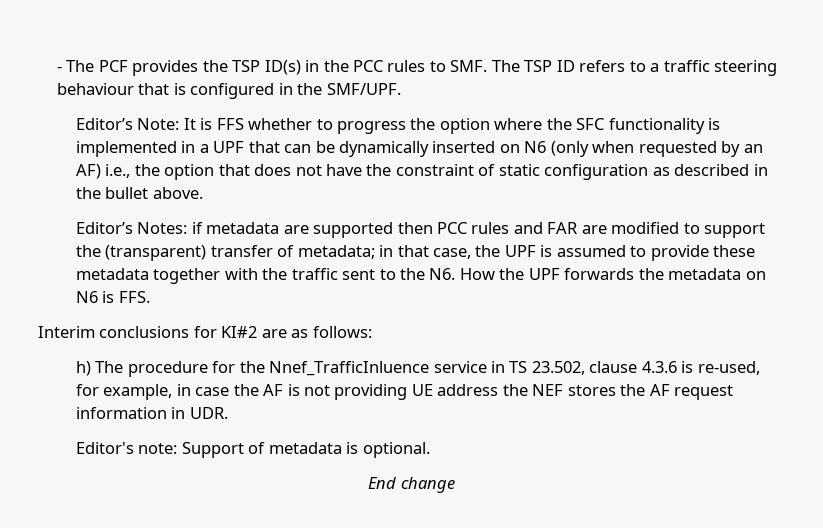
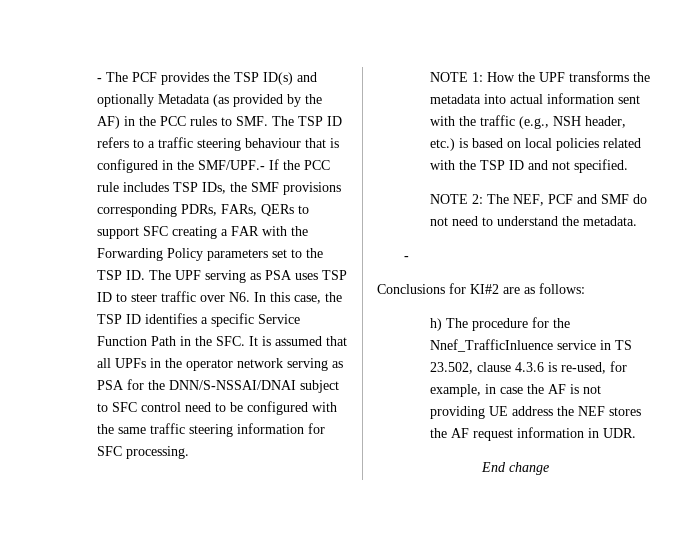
(301, 67) none -> [296,72,317,82] [96,94,322,107] [96,116,120,129] and optionally Metadata (as provided by the AF)
[326,83,401,95] [75,118,721,134] [75,141,763,157] [75,164,768,180] [75,187,203,199] [75,222,766,238] [75,245,756,261] [75,268,766,284] [75,291,150,303] [38,326,190,338] SMF/UPF. // Editor’s Note: It is FFS whether to progress the option where the SFC functionality is implemented in a UPF that can be dynamically inserted on N6 (only when requested by an AF) i.e., the option that does not have the constraint of static configuration as described in the bullet above. // Editor’s Notes: if metadata are supported then PCC rules and FAR are modified to support the (transparent) transfer of metadata; in that case, the UPF is assumed to provide these metadata together with the traffic sent to the N6. How the UPF forwards the metadata on N6 is FFS. // Interim conclusions -> [197,159,330,170] [96,182,341,195] [96,204,309,217] [96,226,308,239] [96,248,323,261] [96,270,347,283] [96,291,342,304] [96,313,300,327] [96,336,347,346] [96,358,343,371] [96,379,339,393] [96,401,337,415] [96,423,325,437] [96,446,189,459] [430,71,651,82] [430,93,641,104] [430,115,627,129] [430,138,642,151] [430,159,629,173] [430,194,648,206] [430,216,638,226] [403,256,409,260] [377,284,445,294] SMF/UPF.- If the PCC rule includes TSP IDs, the SMF provisions corresponding PDRs, FARs, QERs to support SFC creating a FAR with the Forwarding Policy parameters set to the TSP ID. The UPF serving as PSA uses TSP ID to steer traffic over N6. In this case, the TSP ID identifies a specific Service Function Path in the SFC. It is assumed that all UPFs in the operator network serving as PSA for the DNN/S-NSSAI/DNAI subject to SFC control need to be configured with the same traffic steering information for SFC processing. // NOTE 1: How the UPF transforms the metadata into actual information sent with the traffic (e.g., NSH header, etc.) is based on local policies related with the TSP ID and not specified. // NOTE 2: The NEF, PCF and SMF do not need to understand the metadata. // - // Conclusions
[75,442,430,458] // Editor's note: Support of metadata is optional. -> (637, 433) none

